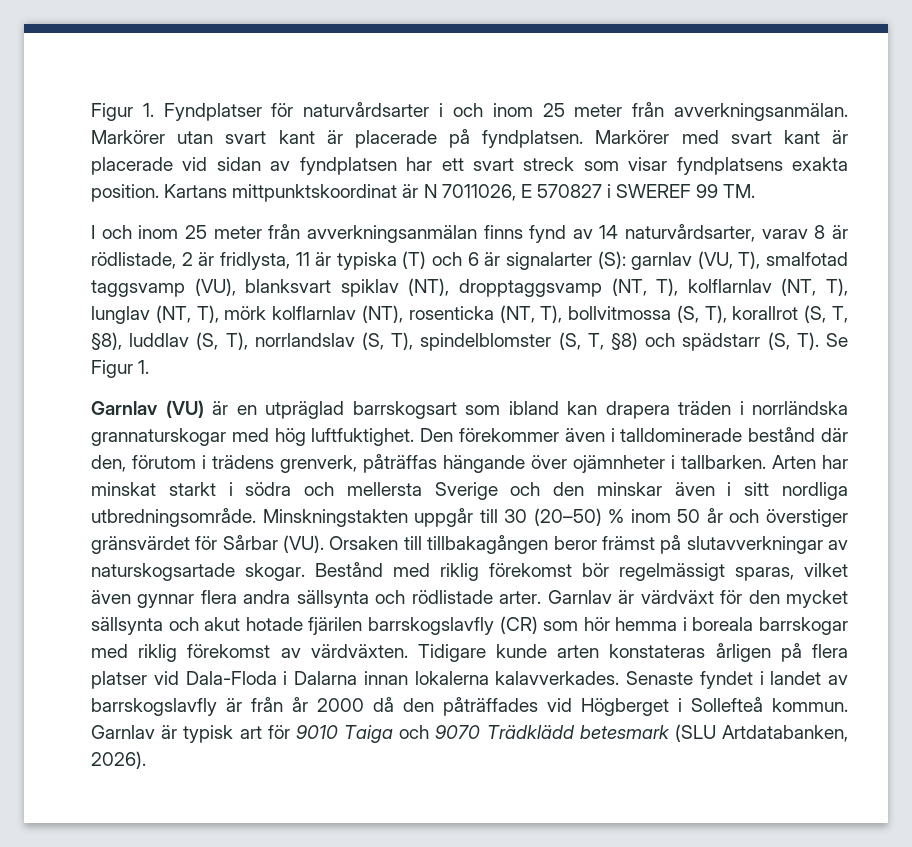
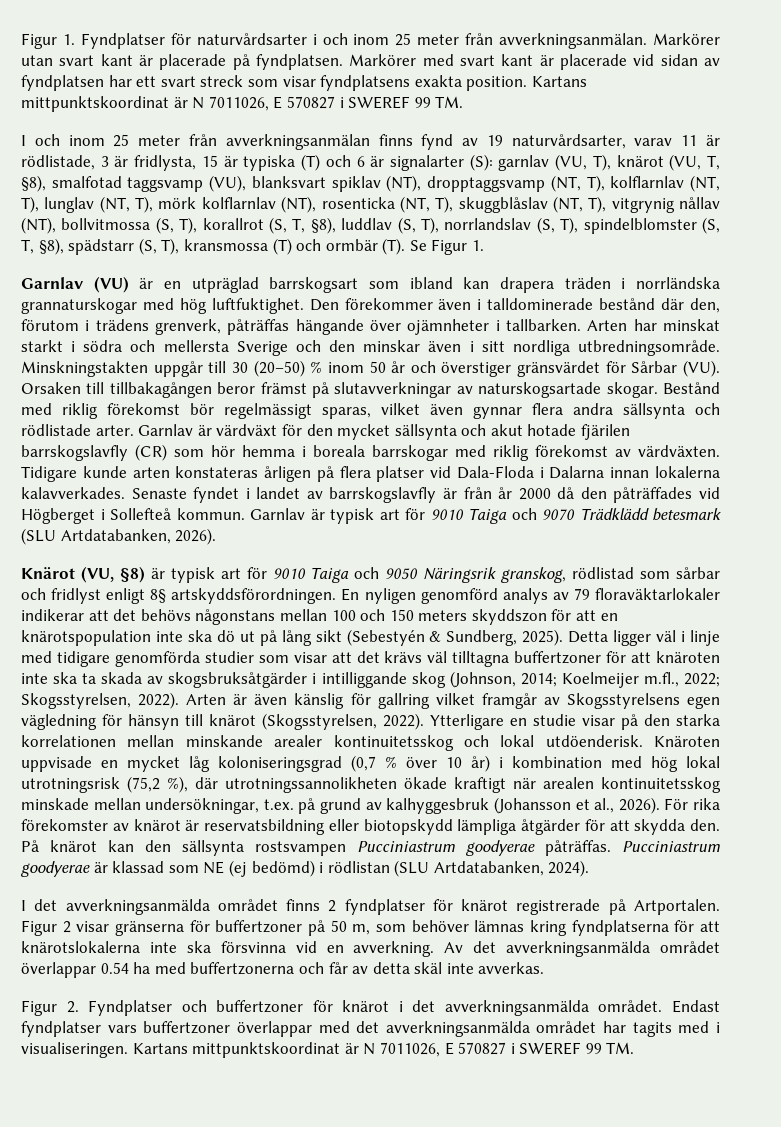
[599,225,619,239] 14 -> [486,135,503,146] 19
[814,225,826,239] 8 -> [681,135,698,146] 11
[181,252,193,266] 2 -> [100,156,109,167] 3
[295,252,310,266] 11 -> [201,155,218,167] 15
(761, 260) none -> [616,154,720,171] [21,175,46,192] knärot (VU, T, §8),
(563, 314) none -> [458,196,720,213] [21,217,56,234] skuggblåslav (NT, T), vitgrynig nållav (NT),
[611,332,819,351] §8) och spädstarr (S, T). -> [38,238,406,255] §8), spädstarr (S, T), kransmossa (T) och ormbär (T).
(146, 760) none -> [21,566,720,583] [21,588,720,604] [21,609,618,625] [21,629,720,646] [21,651,721,667] [21,671,721,688] [21,692,721,709] [21,713,720,730] [21,735,720,751] [21,755,720,772] [21,776,721,793] [21,797,720,814] [21,819,720,835] [21,840,720,856] [21,860,590,877] [21,899,720,915] [21,920,720,936] [21,941,720,957] [21,962,545,978] [21,1000,720,1016] [21,1021,720,1037] [21,1042,635,1058] // Knärot (VU, §8) är typisk art för 9010 Taiga och 9050 Näringsrik granskog, rödlistad som sårbar och fridlyst enligt 8§ artskyddsförordningen. En nyligen genomförd analys av 79 floraväktarlokaler indikerar att det behövs någonstans mellan 100 och 150 meters skyddszon för att en knärotspopulation inte ska dö ut på lång sikt (Sebestyén & Sundberg, 2025). Detta ligger väl i linje med tidigare genomförda studier som visar att det krävs väl tilltagna buffertzoner för att knäroten inte ska ta skada av skogsbruksåtgärder i intilliggande skog (Johnson, 2014; Koelmeijer m.fl., 2022; Skogsstyrelsen, 2022). Arten är även känslig för gallring vilket framgår av Skogsstyrelsens egen vägledning för hänsyn till knärot (Skogsstyrelsen, 2022). Ytterligare en studie visar på den starka korrelationen mellan minskande arealer kontinuitetsskog och lokal utdöenderisk. Knäroten uppvisade en mycket låg koloniseringsgrad (0,7 % över 10 år) i kombination med hög lokal utrotningsrisk (75,2 %), där utrotningssannolikheten ökade kraftigt när arealen kontinuitetsskog minskade mellan undersökningar, t.ex. på grund av kalhyggesbruk (Johansson et al., 2026). För rika förekomster av knärot är reservatsbildning eller biotopskydd lämpliga åtgärder för att skydda den. På knärot kan den sällsynta rostsvampen Pucciniastrum goodyerae påträffas. Pucciniastrum goodyerae är klassad som NE (ej bedömd) i rödlistan (SLU Artdatabanken, 2024). // I det avverkningsanmälda området finns 2 fyndplatser för knärot registrerade på Artportalen. Figur 2 visar gränserna för buffertzoner på 50 m, som behöver lämnas kring fyndplatserna för att knärotslokalerna inte ska försvinna vid en avverkning. Av det avverkningsanmälda området överlappar 0.54 ha med buffertzonerna och får av detta skäl inte avverkas. // Figur 2. Fyndplatser och buffertzoner för knärot i det avverkningsanmälda området. Endast fyndplatser vars buffertzoner överlappar med det avverkningsanmälda området har tagits med i visualiseringen. Kartans mittpunktskoordinat är N 7011026, E 570827 i SWEREF 99 TM.

